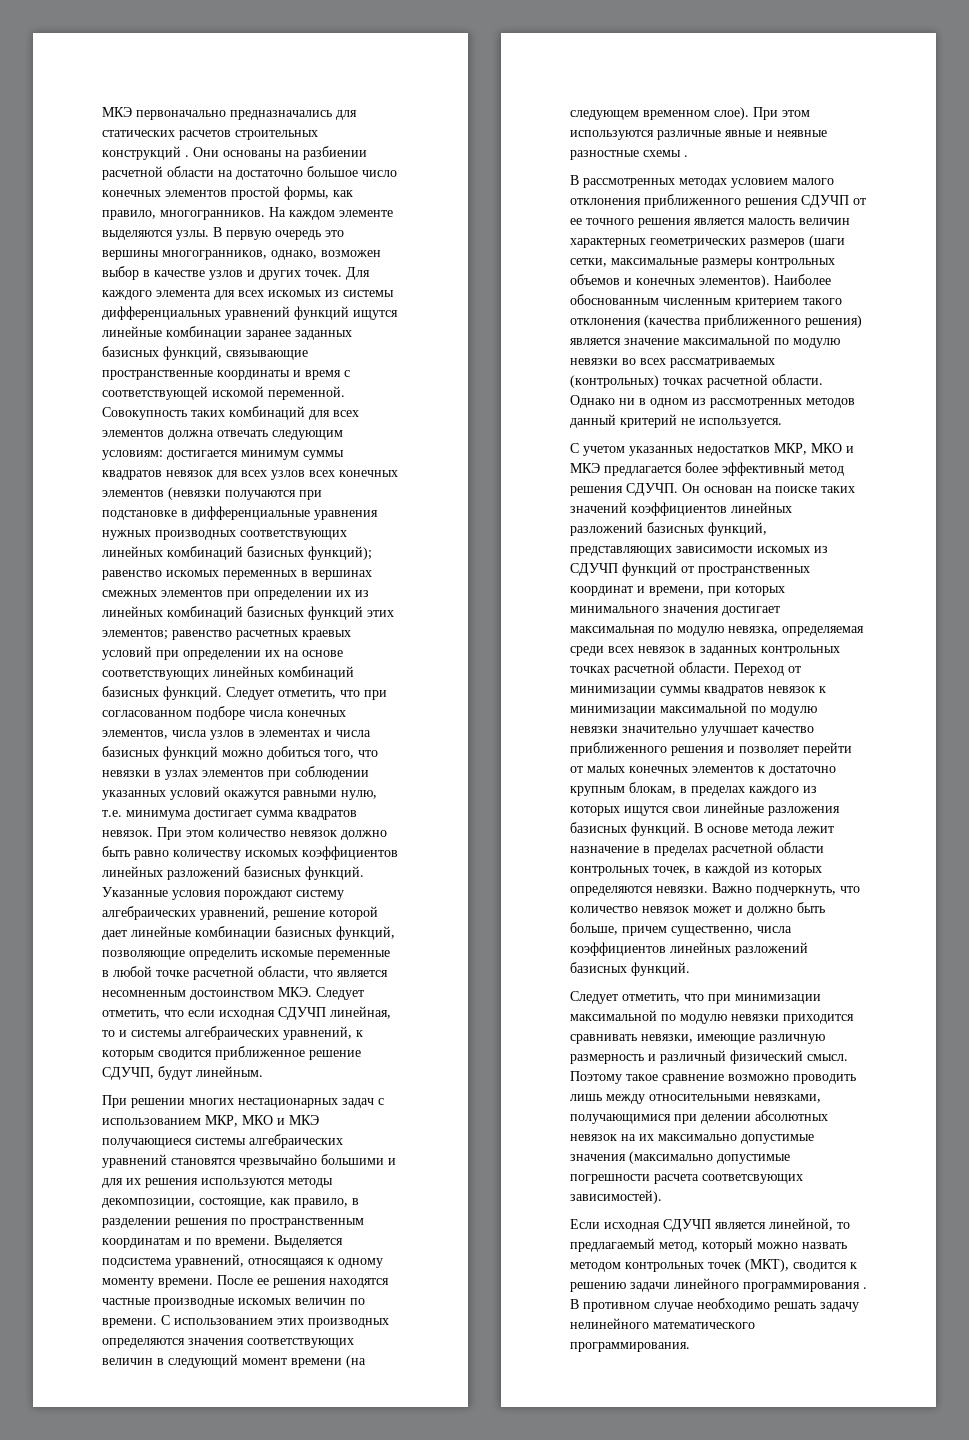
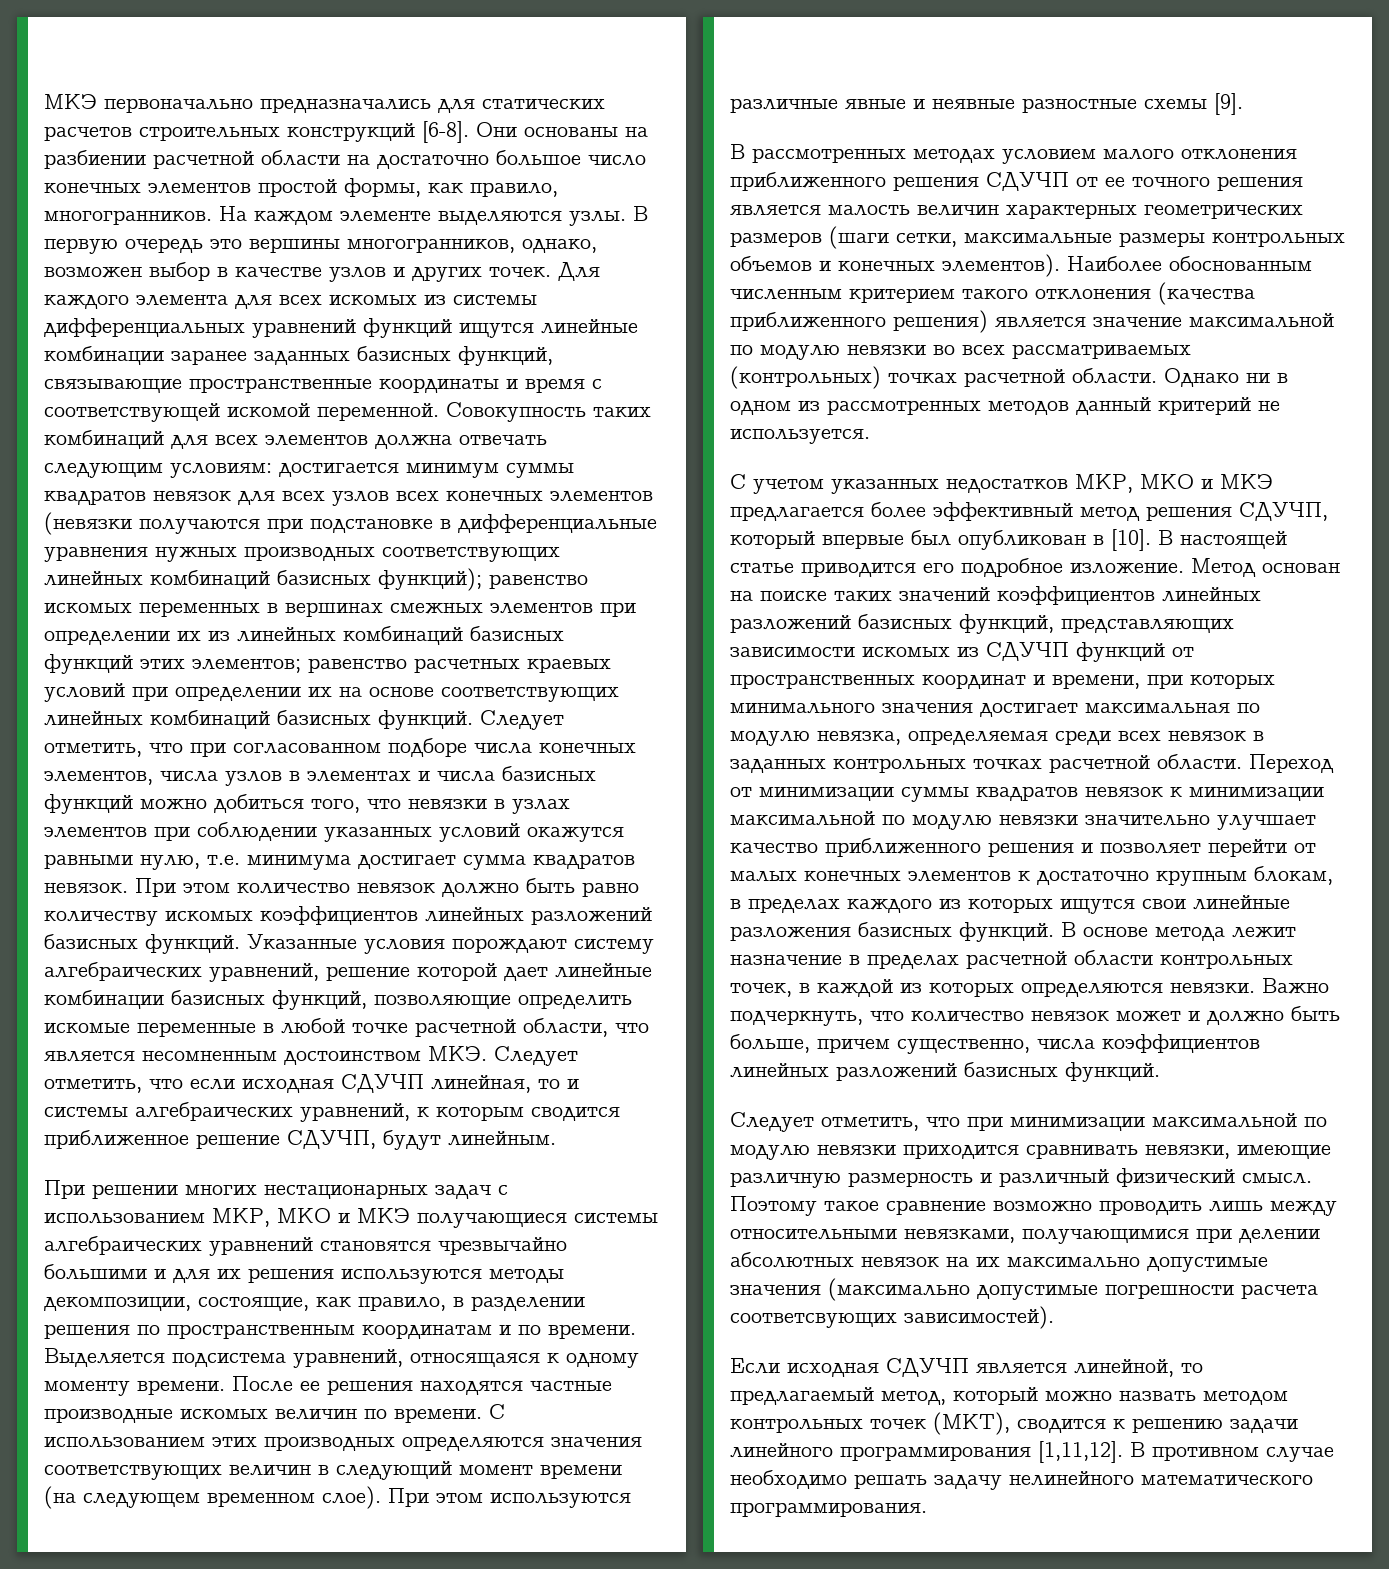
[185,155,189,157] . -> [422,121,469,143] [6-8].
[684,155,688,157] . -> [1214,93,1243,115] [9].
[626,483,700,496] СДУЧП. Он -> [1239,502,1328,521] [730,529,1287,551] [730,558,1256,577] СДУЧП, который впервые был опубликован в [10]. В настоящей статье приводится его подробное изложение. Метод
[863,1287,867,1289] . -> [1038,1441,1123,1463] [1,11,12].

